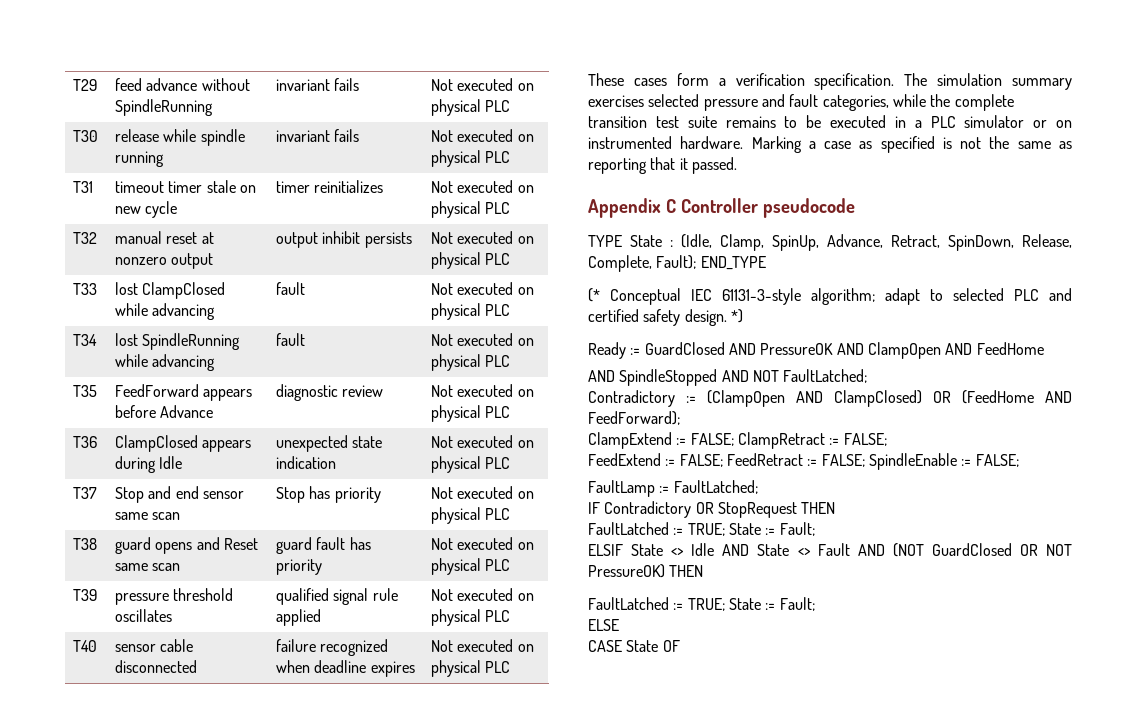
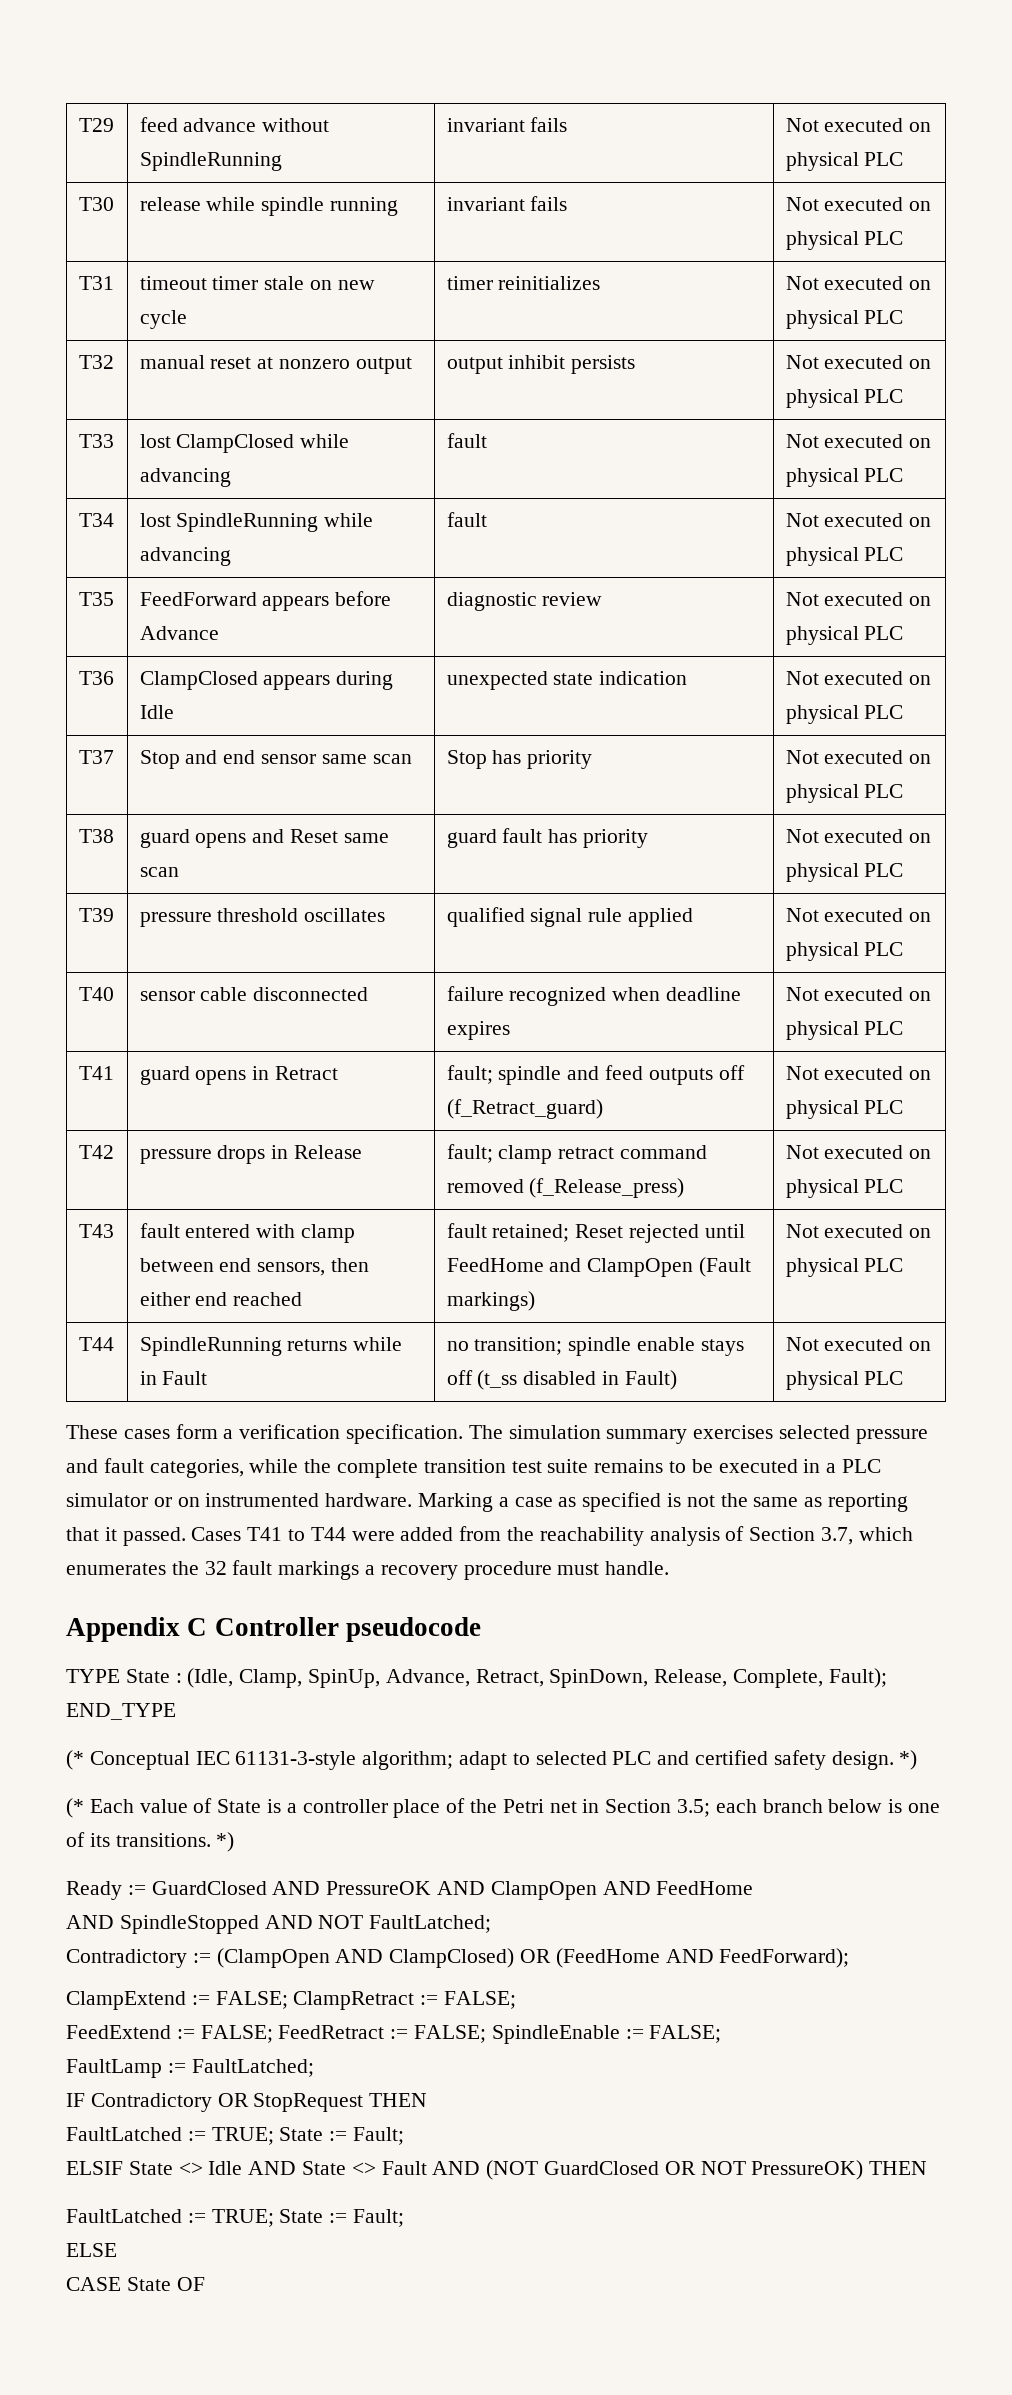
(511, 667) none -> [78,1066,114,1080] [139,1066,338,1085] [446,1065,745,1085] [446,1099,603,1119] [785,1066,932,1080] [785,1100,904,1119] [78,1145,114,1159] [139,1145,362,1164] [446,1144,707,1164] [446,1178,685,1198] [785,1145,932,1159] [785,1179,904,1198] [78,1224,114,1238] [139,1223,355,1243] [139,1258,369,1276] [139,1292,303,1306] [446,1223,745,1243] [446,1257,751,1277] [446,1291,535,1311] [785,1224,932,1238] [785,1258,904,1277] [78,1337,114,1351] [139,1337,403,1356] [139,1371,208,1385] [446,1337,744,1356] [446,1370,677,1390] [785,1337,932,1351] [785,1371,904,1390] // T41 | guard opens in Retract | fault; spindle and feed outputs off (f_Retract_guard) | Not executed on physical PLC // T42 | pressure drops in Release | fault; clamp retract command removed (f_Release_press) | Not executed on physical PLC // T43 | fault entered with clamp between end sensors, then either end reached | fault retained; Reset rejected until FeedHome and ClampOpen (Fault markings) | Not executed on physical PLC // T44 | SpindleRunning returns while in Fault | no transition; spindle enable stays off (t_ss disabled in Fault) | Not executed on physical PLC
(737, 165) none -> [191,1526,913,1546] [66,1560,670,1580] Cases T41 to T44 were added from the reachability analysis of Section 3.7, which enumerates the 32 fault markings a recovery procedure must handle.
(743, 316) none -> [66,1798,941,1818] [66,1832,235,1852] // (* Each value of State is a controller place of the Petri net in Section 3.5; each branch below is one of its transitions. *)

